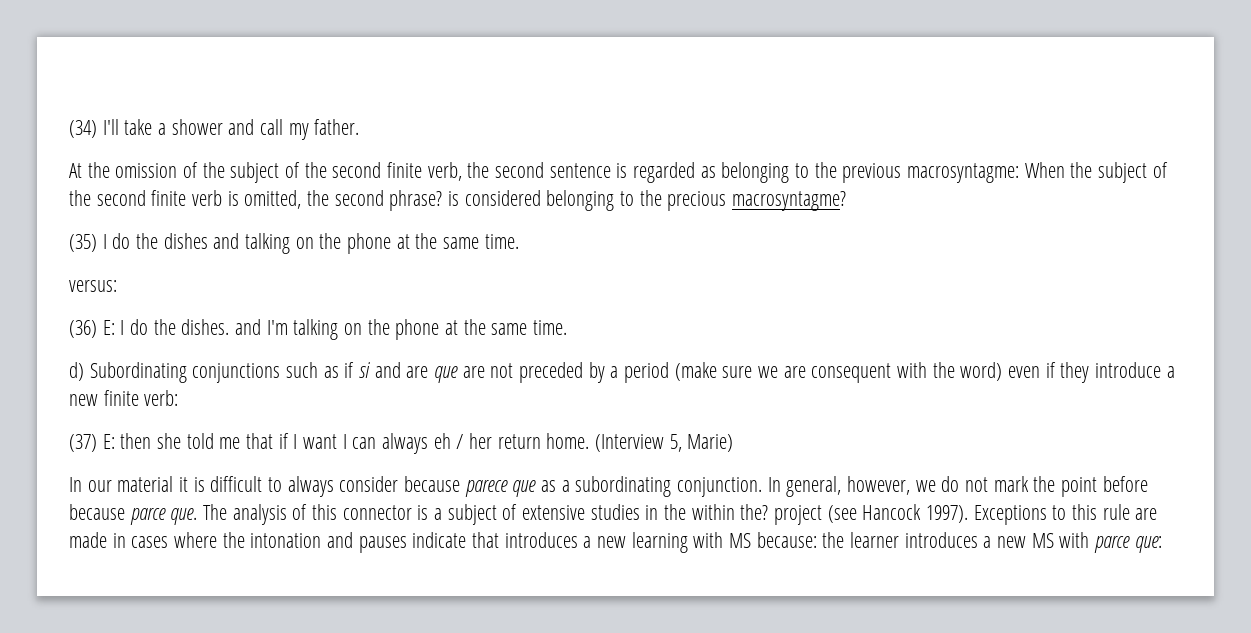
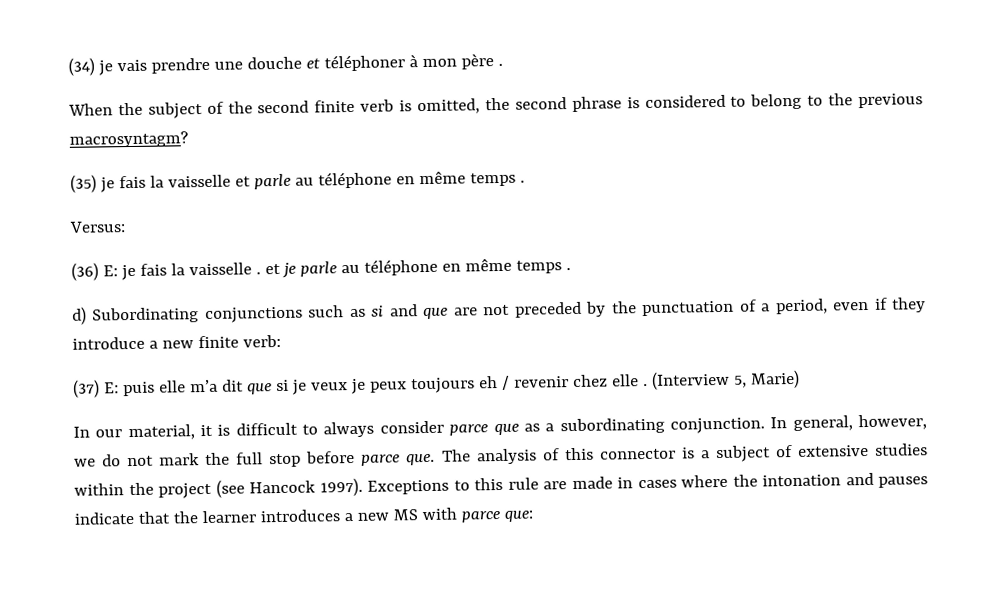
[102,119,360,140] [69,162,1020,183] I'll take a shower and call my father. // At the omission of the subject of the second finite verb, the second sentence is regarded as belonging to the previous macrosyntagme: -> [97,53,503,76] je vais prendre une douche et téléphoner à mon père . //
[389,190,443,211] phrase? -> [571,96,622,112] phrase
[546,190,847,211] [69,233,519,254] [69,280,117,292] [69,319,568,340] belonging to the precious macrosyntagme? // (35) I do the dishes and talking on the phone at the same time. // versus: // (36) E: I do the dishes. and I'm talking on the phone at the same time. -> [730,93,924,110] [69,131,188,148] [70,171,525,193] [69,221,126,233] [71,258,571,281] to belong to the previous macrosyntagm? // (35) je fais la vaisselle et parle au téléphone en même temps . // Versus: // (36) E: je fais la vaisselle . et je parle au téléphone en même temps .
[344,362,355,378] if -> (366, 313) none
[406,366,429,378] are -> (418, 310) none
[610,362,1003,383] a period (make sure we are consequent with the word) -> [611,298,828,317] the punctuation of a period,
[120,433,590,454] then she told me that if I want I can always eh / her return home. -> [122,374,648,397] puis elle m’a dit que si je veux je peux toujours eh / revenir chez elle .
[117,476,174,492] material -> [127,424,195,441] material,
[404,476,508,497] because parece -> [449,423,489,436] parce
[1061,476,1148,497] [69,504,125,520] point before because -> [236,450,356,468] full stop before
[645,504,769,520] in the within the? -> [74,482,154,496] within the
[504,532,817,553] introduces a new learning with MS because: -> (171, 517) none

